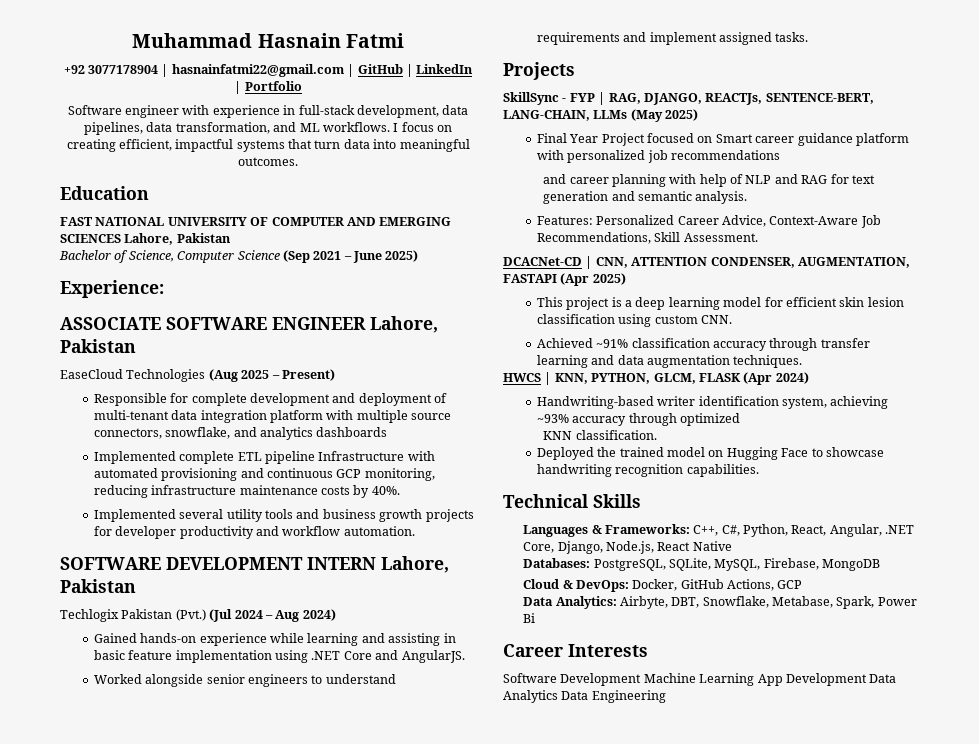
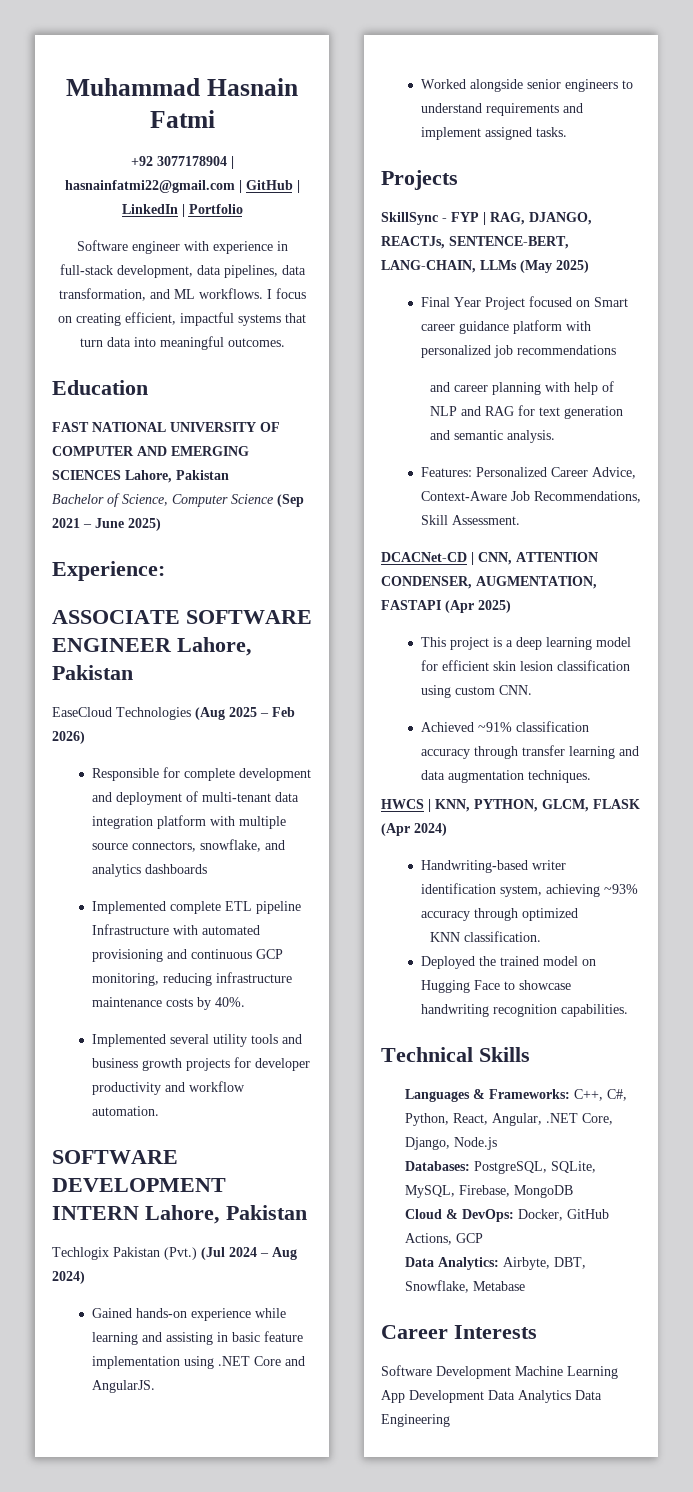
[281,369,335,381] Present) -> [272,707,295,717] [52,731,85,744] Feb 2026)
[605,541,732,554] Node.js, React Native -> [454,1137,498,1150] Node.js
[771,596,917,609] [523,613,536,623] Metabase, Spark, Power Bi -> [473,1281,526,1291] Metabase

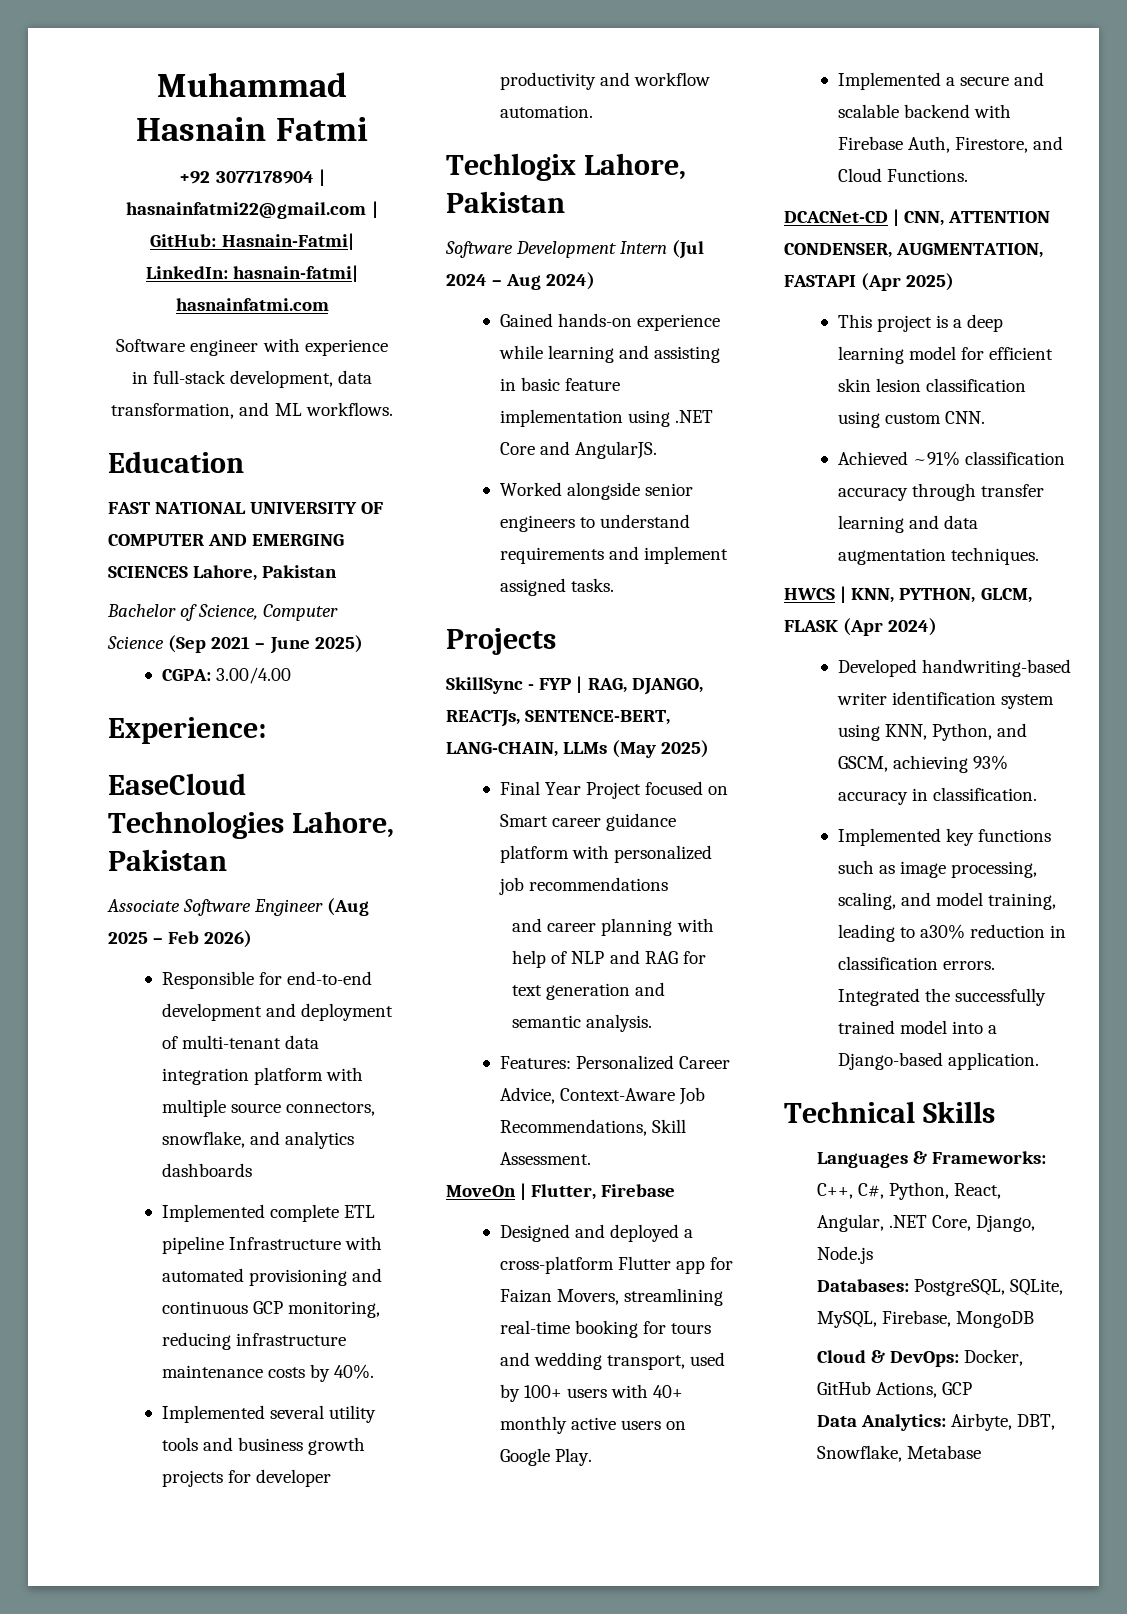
[245,180,300,193] [121,204,243,217] GitHub | LinkedIn | Portfolio -> [150,233,354,250] [145,265,359,282] [175,298,329,311] GitHub: Hasnain-Fatmi| LinkedIn: hasnain-fatmi| hasnainfatmi.com
[223,265,306,278] pipelines, data -> (373, 377) none
[266,288,306,299] [58,312,306,326] [79,336,285,350] I focus on creating efficient, impactful systems that turn data into meaningful outcomes. -> (393, 409) none
(161, 524) none -> [161,667,292,684] // CGPA: 3.00/4.00
[52,610,312,624] [52,637,252,656] [52,665,133,680] [52,707,191,720] ASSOCIATE SOFTWARE ENGINEER Lahore, Pakistan // EaseCloud Technologies -> [108,773,246,795] [108,811,394,839] [108,849,227,871] [107,899,324,916] EaseCloud Technologies Lahore, Pakistan // Associate Software Engineer
[183,768,235,781] complete -> [287,971,373,985] end-to-end
[52,1150,178,1164] [52,1178,226,1192] [52,1205,307,1224] [52,1247,197,1260] SOFTWARE DEVELOPMENT INTERN Lahore, Pakistan // Techlogix Pakistan (Pvt.) -> [446,153,686,181] [446,191,565,213] [445,241,668,258] Techlogix Lahore, Pakistan // Software Development Intern
(520, 520) none -> [446,1183,676,1200] [499,1224,694,1242] [499,1256,734,1274] [499,1288,724,1306] [499,1320,712,1338] [499,1352,726,1370] [499,1384,684,1402] [499,1416,687,1434] [499,1448,593,1466] [837,72,1045,90] [837,104,1012,118] [837,136,1064,153] [837,168,969,182] // MoveOn | Flutter, Firebase // Designed and deployed a cross-platform Flutter app for Faizan Movers, streamlining real-time booking for tours and wedding transport, used by 100+ users with 40+ monthly active users on Google Play. // Implemented a secure and scalable backend with Firebase Auth, Firestore, and Cloud Functions.
[420,860,566,873] [420,883,638,897] [420,908,578,921] [429,931,541,942] [420,956,596,969] [420,980,571,993] [420,1004,628,1017] Handwriting-based writer identification system, achieving ~93% accuracy through optimized // KNN classification. // Deployed the trained model on Hugging Face to showcase handwriting recognition capabilities. -> [837,659,1072,677] [836,691,1055,709] [837,723,1028,741] [837,755,1009,773] [837,787,1038,805] [837,828,1052,846] [837,860,1038,878] [837,892,1057,910] [837,924,1067,942] [837,956,996,970] [837,988,1047,1006] [837,1020,998,1034] [837,1052,1040,1070] Developed handwriting-based writer identification system using KNN, Python, and GSCM, achieving 93% accuracy in classification. // Implemented key functions such as image processing, scaling, and model training, leading to a30% reduction in classification errors. Integrated the successfully trained model into a Django-based application.
[381,1325,537,1339] [381,1365,618,1379] [381,1390,602,1403] [381,1414,450,1427] // Career Interests // Software Development Machine Learning App Development Data Analytics Data Engineering -> (982, 1452) none

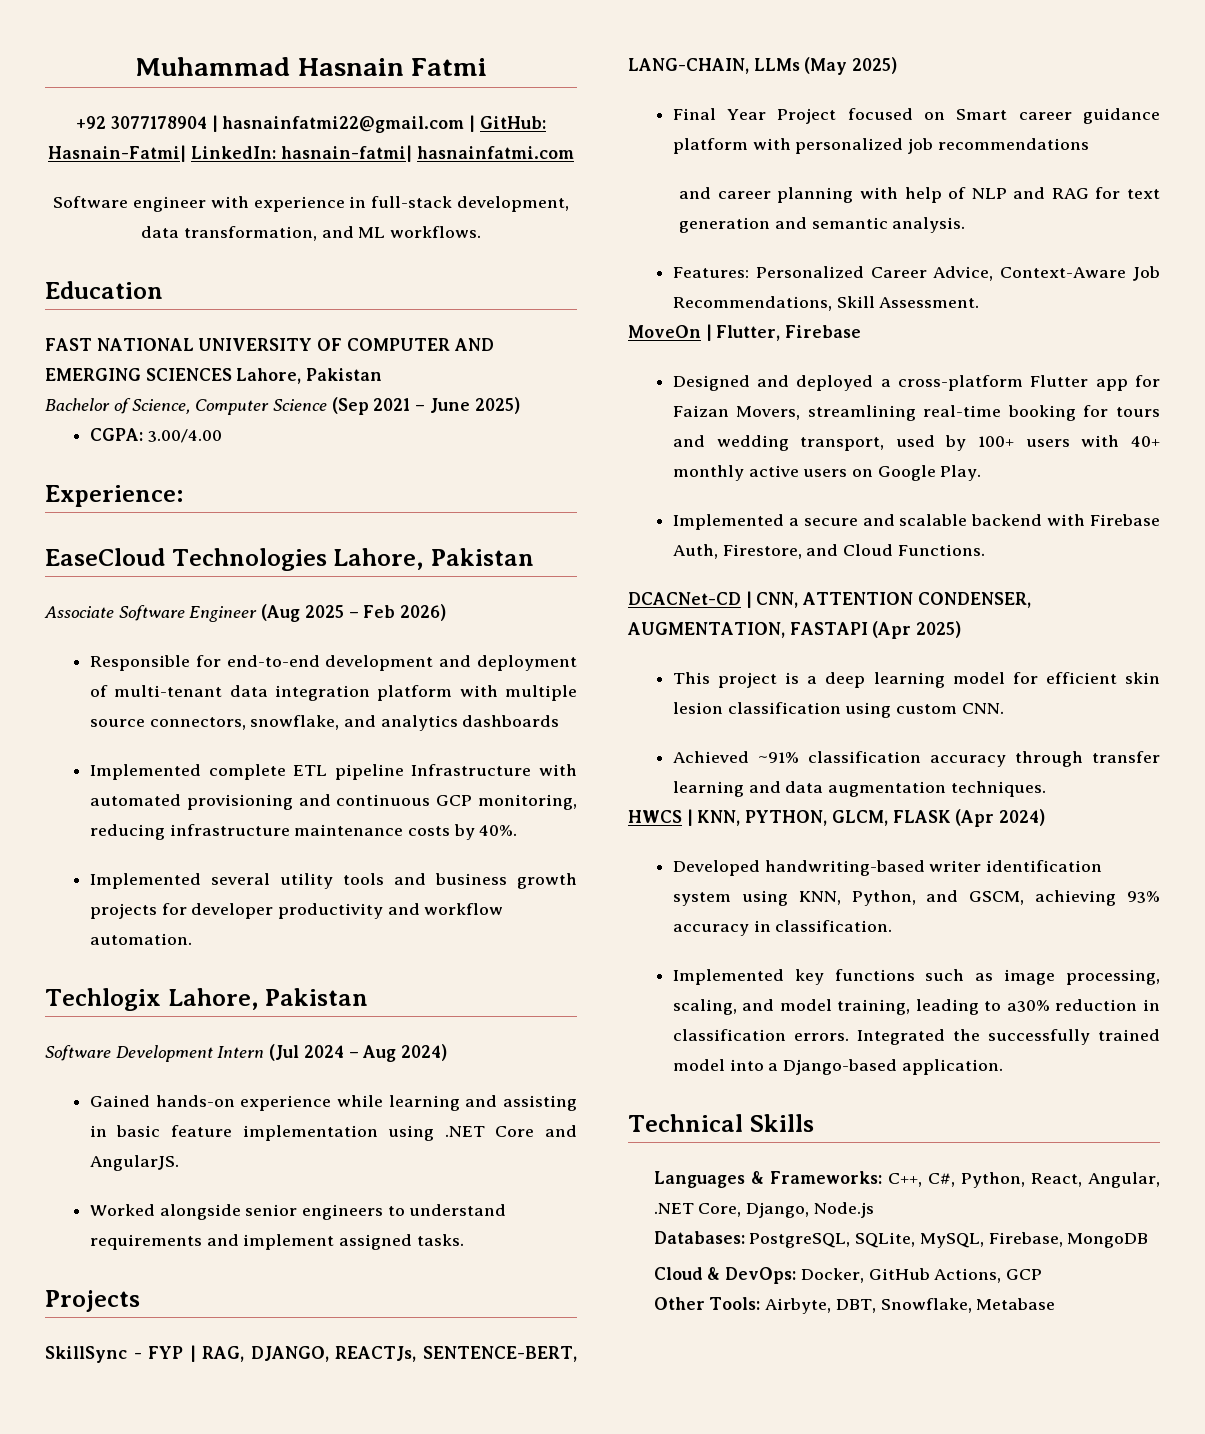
[817,1414,947,1431] Data Analytics: -> [653,1297,761,1310] Other Tools:

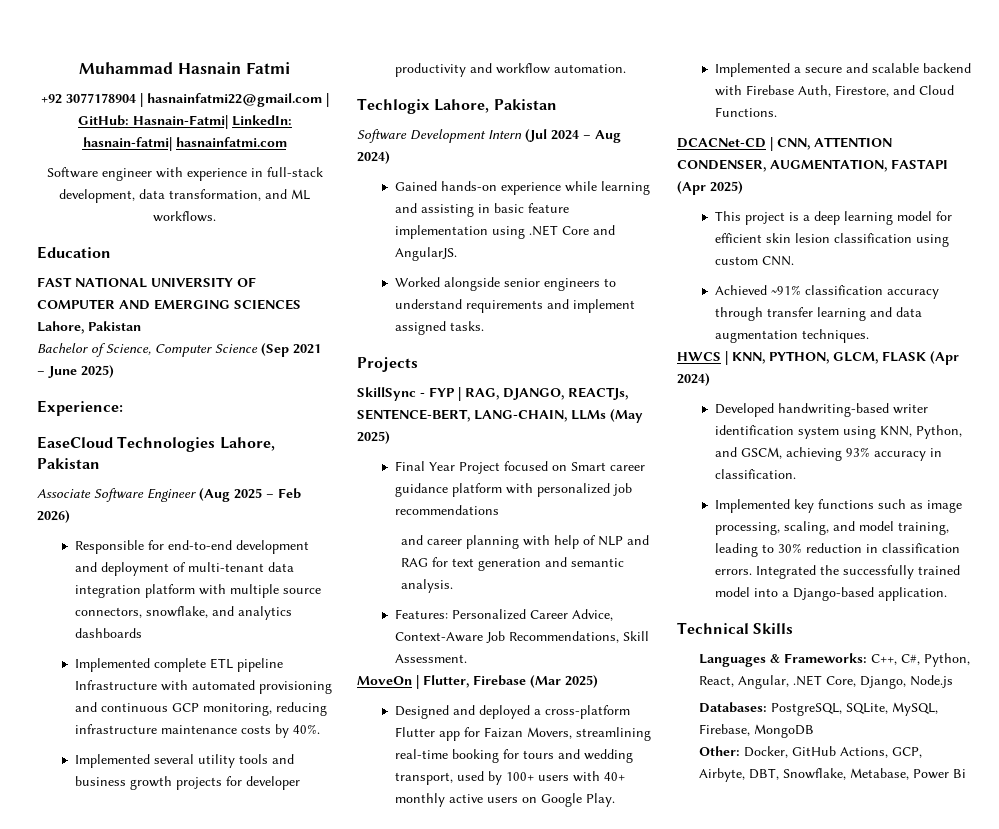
[89,428,222,443] // CGPA: 3.00/4.00 -> (114, 371) none
(862, 331) none -> [530,675,598,688] (Mar 2025)
[1006,1000,1050,1012] a30% -> [777,543,802,553] 30%
[653,1267,1042,1284] [653,1297,1056,1314] Cloud & DevOps: Docker, GitHub Actions, GCP // Other Tools: Airbyte, DBT, Snowflake, Metabase -> [699,746,923,758] [699,768,967,782] Other: Docker, GitHub Actions, GCP, Airbyte, DBT, Snowflake, Metabase, Power Bi

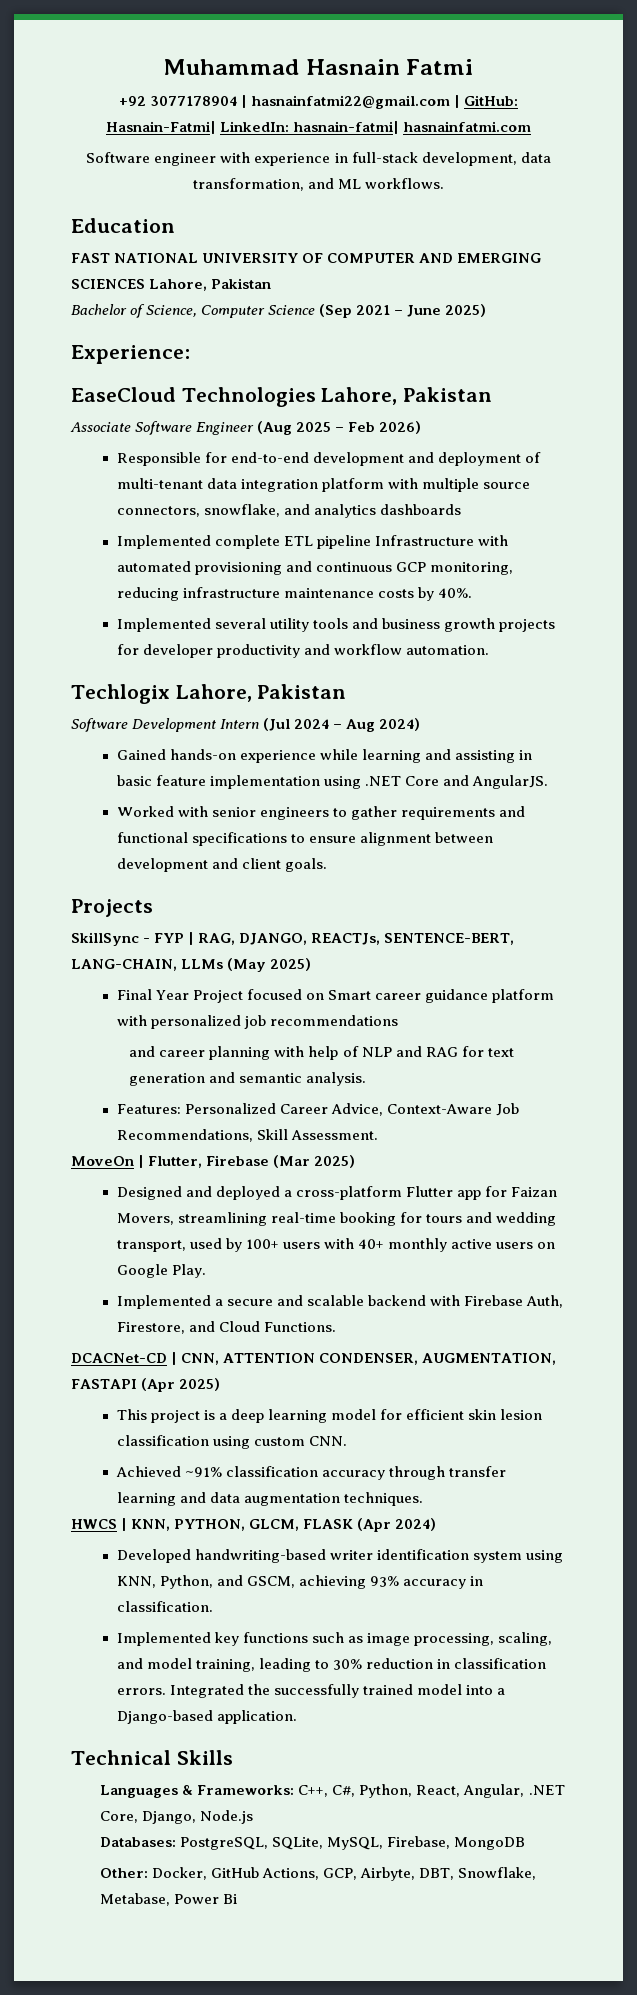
[443,277,500,291] alongside -> [177,806,208,817] with
[394,299,462,309] understand -> [350,806,397,820] gather
[572,299,635,313] [394,321,484,335] implement assigned tasks. -> [116,832,493,846] [116,858,327,872] functional specifications to ensure alignment between development and client goals.

